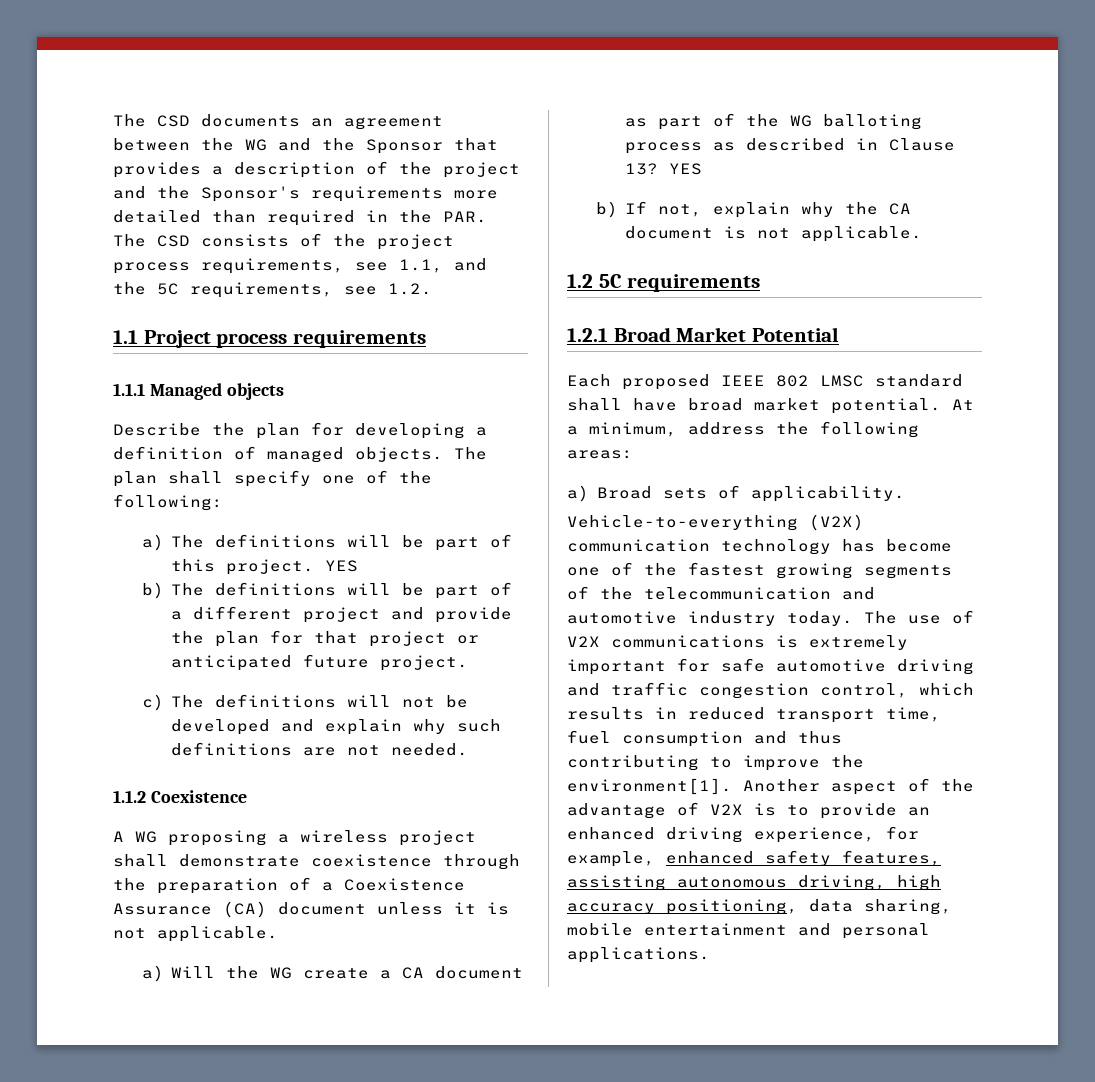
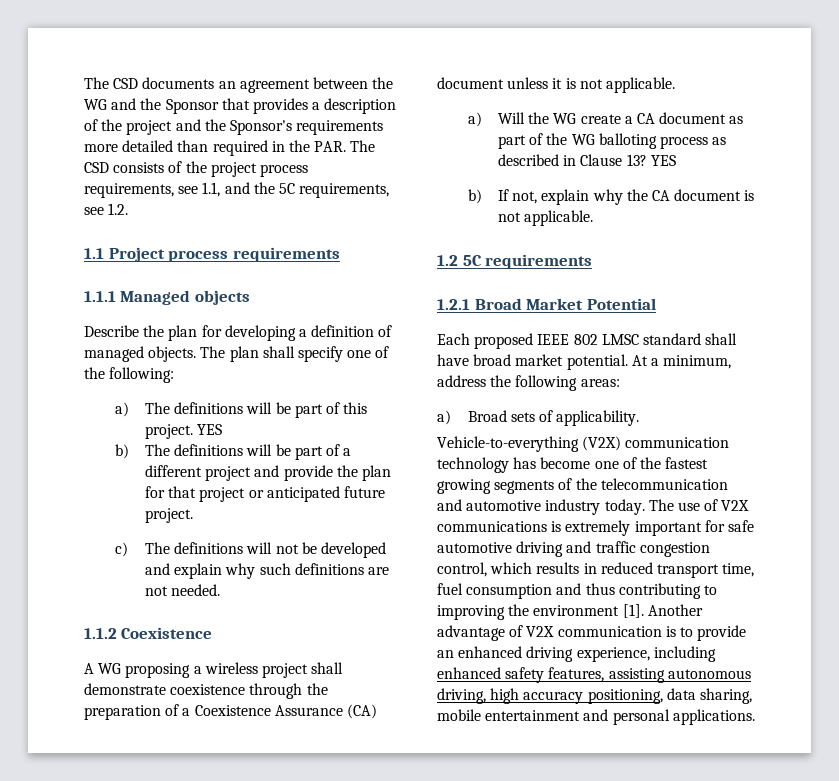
[743,755,864,771] [567,778,974,795] improve the environment[1]. Another aspect of the -> [437,604,703,620] improving the environment [1]. Another
(743, 809) none -> [557,626,662,637] communication
[886,826,919,840] [567,851,655,867] for example, -> [653,646,716,662] including

